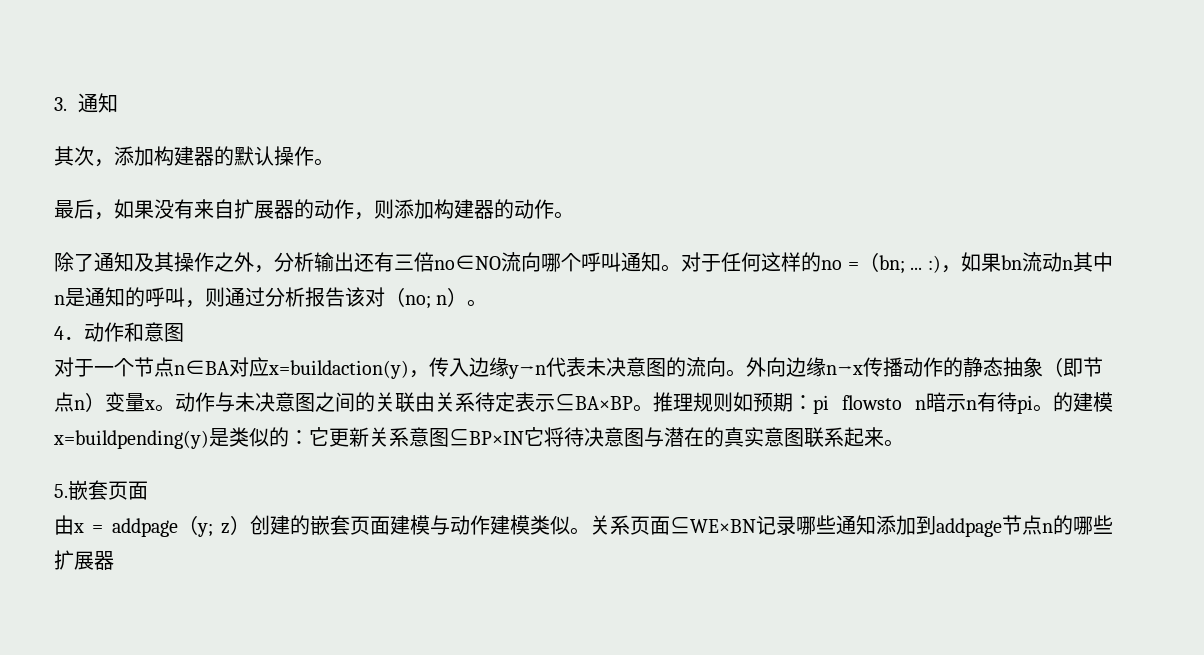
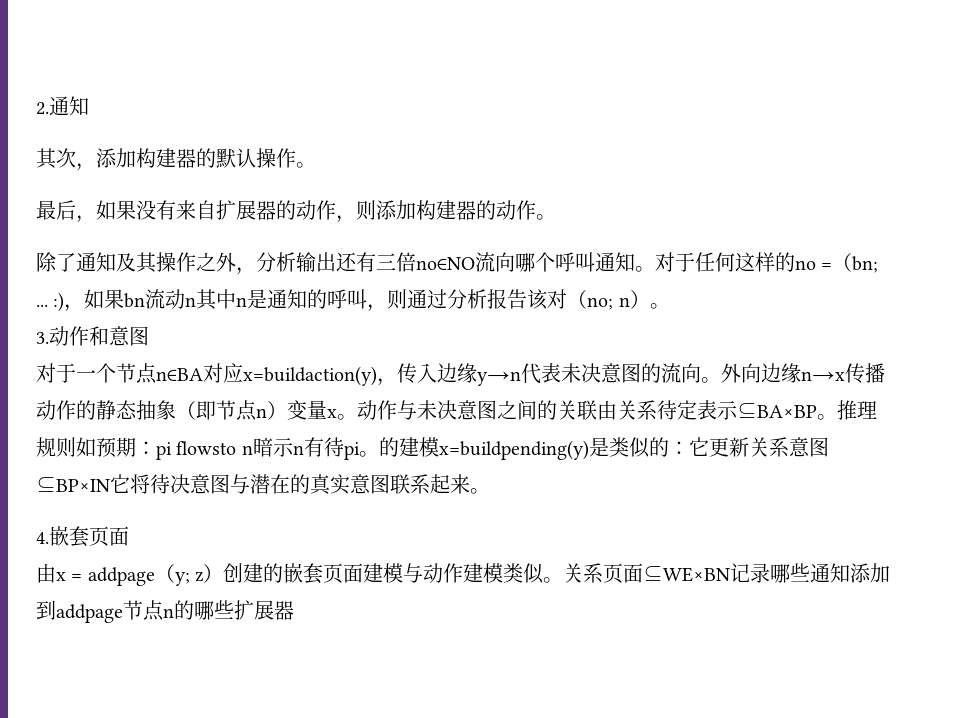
[54,97,67,111] 3. -> [36,102,49,115] 2.
[54,326,84,340] 4． -> [36,332,49,344] 3.
[54,484,68,498] 5. -> [36,532,49,544] 4.

